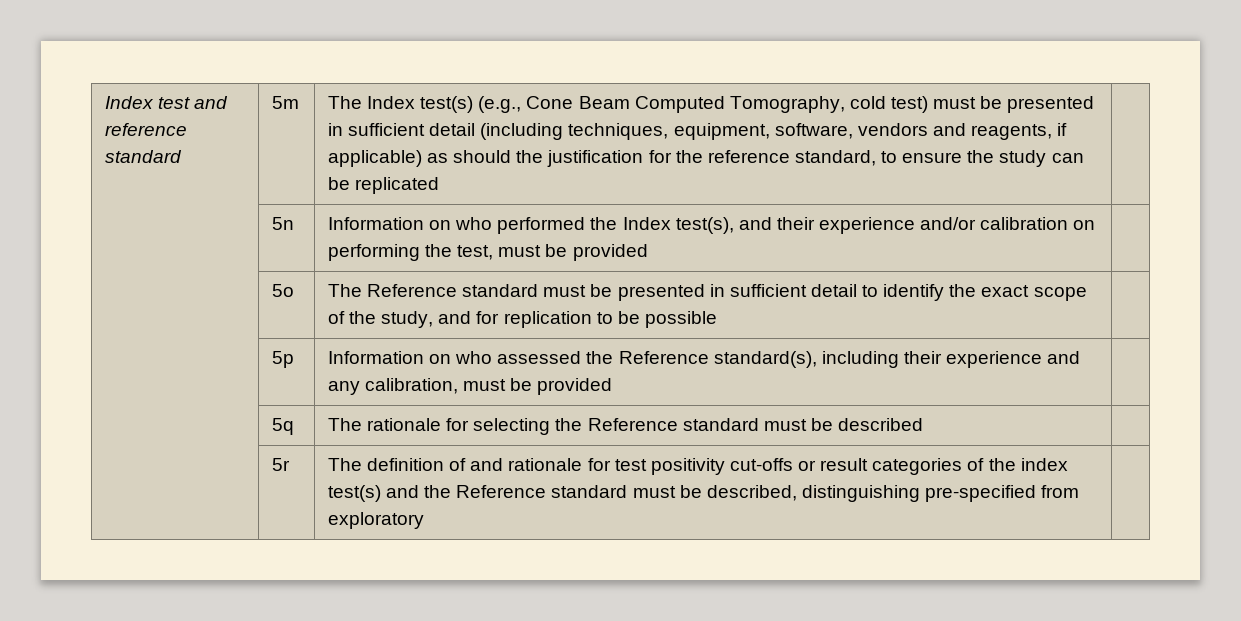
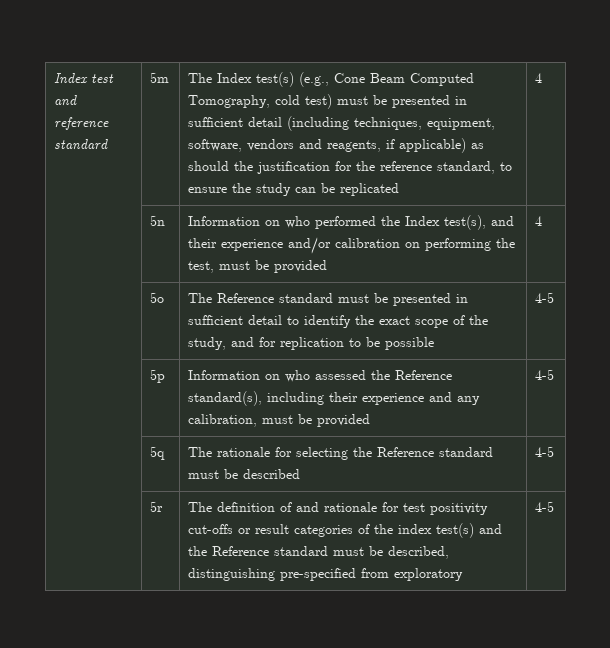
(440, 185) none -> [535,73,543,83] 4
(648, 252) none -> [535,216,543,226] 4
(717, 319) none -> [535,292,555,303] 4-5
(613, 386) none -> [535,369,555,380] 4-5
(924, 424) none -> [535,446,555,457] 4-5
(424, 520) none -> [535,501,555,512] 4-5

